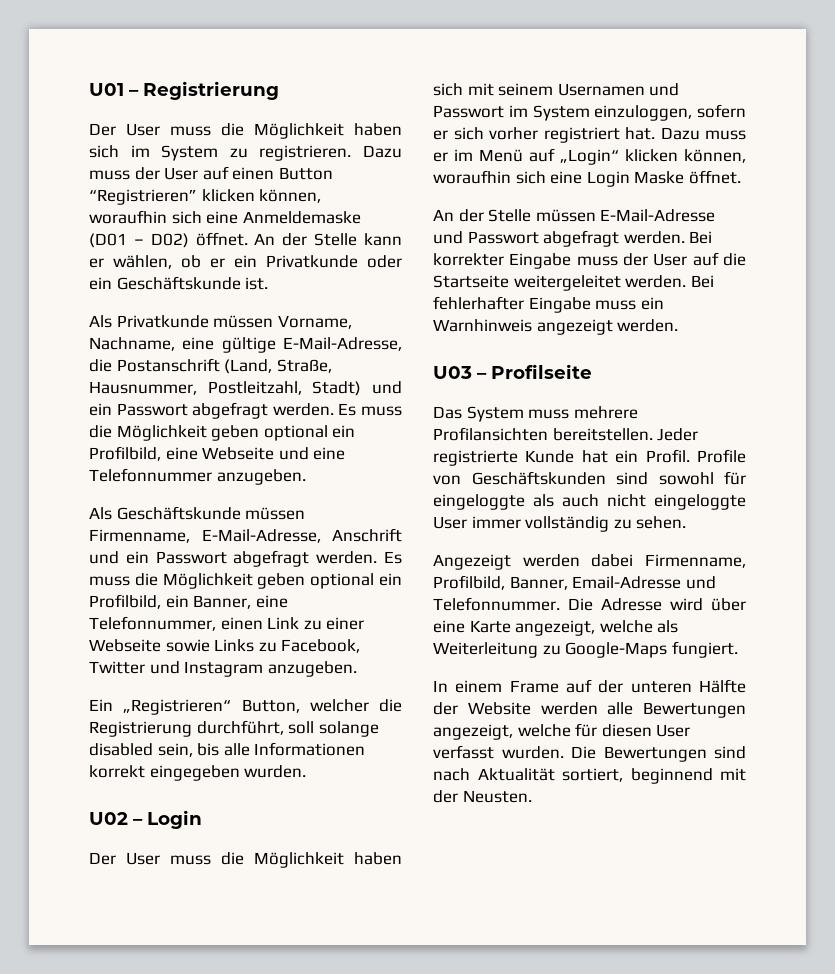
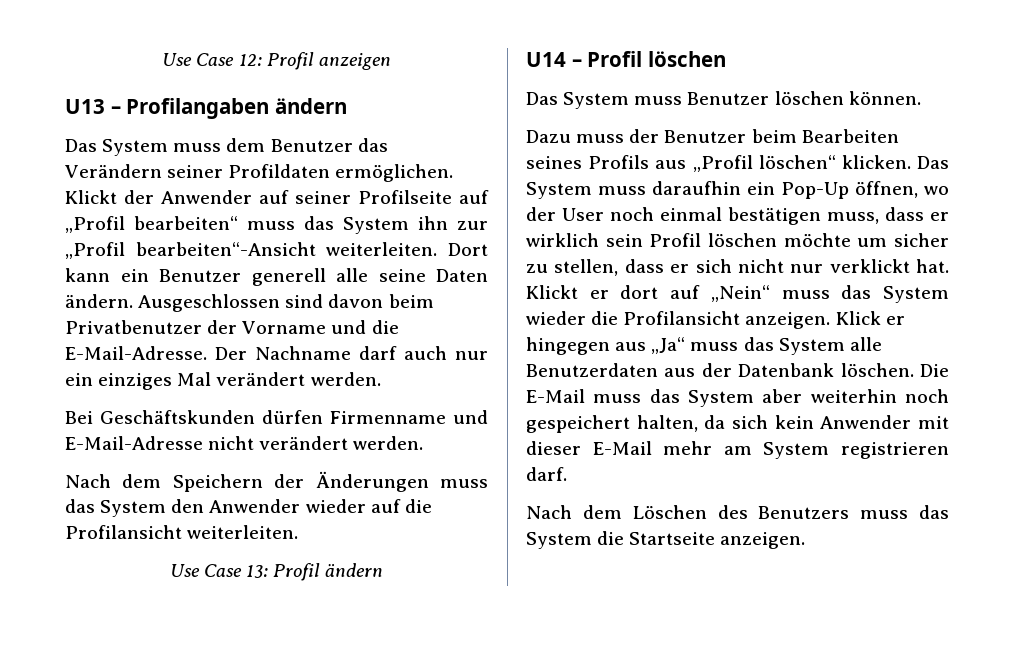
[89,81,279,100] [89,123,402,139] [89,145,402,161] [89,166,333,180] [89,189,322,205] [89,210,361,224] [89,232,402,248] [89,255,402,269] [89,276,269,290] [89,315,352,329] [89,337,402,353] [89,358,332,374] [89,381,403,396] [89,402,402,419] [89,425,356,441] [89,446,346,461] [89,468,306,485] [89,506,306,520] [89,528,402,543] [89,550,403,567] [89,573,403,589] [89,594,288,609] [89,616,365,631] [89,639,361,653] [89,661,357,677] [89,699,402,715] [89,720,379,737] [89,742,366,757] [89,765,307,781] [89,810,202,829] [89,852,402,868] [433,83,680,96] [433,104,746,121] [433,127,746,143] [433,148,746,165] [433,170,741,187] [433,209,716,222] [433,230,713,247] [433,252,746,269] [433,275,714,291] [433,296,664,313] [433,319,679,335] [433,364,592,379] [433,406,638,422] [433,427,699,441] [433,449,746,466] [433,471,746,485] [433,494,746,510] [433,516,687,532] [433,554,746,570] [433,575,716,590] [433,597,746,611] [433,620,679,636] [433,641,738,658] [433,679,746,693] [433,702,746,718] [433,723,691,740] [433,745,746,762] [433,768,746,784] [433,790,532,803] U01 – Registrierung // Der User muss die Möglichkeit haben sich im System zu registrieren. Dazu muss der User auf einen Button “Registrieren” klicken können, woraufhin sich eine Anmeldemaske (D01 – D02) öffnet. An der Stelle kann er wählen, ob er ein Privatkunde oder ein Geschäftskunde ist. // Als Privatkunde müssen Vorname, Nachname, eine gültige E-Mail-Adresse, die Postanschrift (Land, Straße, Hausnummer, Postleitzahl, Stadt) und ein Passwort abgefragt werden. Es muss die Möglichkeit geben optional ein Profilbild, eine Webseite und eine Telefonnummer anzugeben. // Als Geschäftskunde müssen Firmenname, E-Mail-Adresse, Anschrift und ein Passwort abgefragt werden. Es muss die Möglichkeit geben optional ein Profilbild, ein Banner, eine Telefonnummer, einen Link zu einer Webseite sowie Links zu Facebook, Twitter und Instagram anzugeben. // Ein „Registrieren“ Button, welcher die Registrierung durchführt, soll solange disabled sein, bis alle Informationen korrekt eingegeben wurden. // U02 – Login // Der User muss die Möglichkeit haben sich mit seinem Usernamen und Passwort im System einzuloggen, sofern er sich vorher registriert hat. Dazu muss er im Menü auf „Login“ klicken können, woraufhin sich eine Login Maske öffnet. // An der Stelle müssen E-Mail-Adresse und Passwort abgefragt werden. Bei korrekter Eingabe muss der User auf die Startseite weitergeleitet werden. Bei fehlerhafter Eingabe muss ein Warnhinweis angezeigt werden. // U03 – Profilseite // Das System muss mehrere Profilansichten bereitstellen. Jeder registrierte Kunde hat ein Profil. Profile von Geschäftskunden sind sowohl für eingeloggte als auch nicht eingeloggte User immer vollständig zu sehen. // Angezeigt werden dabei Firmenname, Profilbild, Banner, Email-Adresse und Telefonnummer. Die Adresse wird über eine Karte angezeigt, welche als Weiterleitung zu Google-Maps fungiert. // In einem Frame auf der unteren Hälfte der Website werden alle Bewertungen angezeigt, welche für diesen User verfasst wurden. Die Bewertungen sind nach Aktualität sortiert, beginnend mit der Neusten. -> [162,52,391,70] [65,98,347,119] [65,138,388,156] [65,164,454,182] [65,190,489,204] [65,216,488,234] [65,242,489,259] [65,268,488,286] [65,294,434,312] [65,320,399,334] [65,346,488,360] [65,372,381,390] [65,410,488,424] [65,436,424,450] [65,471,488,492] [65,499,432,517] [65,525,299,539] [169,563,384,581] [526,51,726,67] [526,91,921,109] [526,129,899,143] [526,155,950,172] [526,181,949,199] [526,207,949,225] [526,233,949,247] [526,259,949,276] [526,285,949,303] [526,311,905,329] [526,337,882,355] [526,363,949,377] [526,389,949,407] [526,415,950,433] [526,441,949,459] [526,467,567,481] [526,505,949,519] [526,531,806,549] Use Case 12: Profil anzeigen // U13 – Profilangaben ändern // Das System muss dem Benutzer das Verändern seiner Profildaten ermöglichen. Klickt der Anwender auf seiner Profilseite auf „Profil bearbeiten“ muss das System ihn zur „Profil bearbeiten“-Ansicht weiterleiten. Dort kann ein Benutzer generell alle seine Daten ändern. Ausgeschlossen sind davon beim Privatbenutzer der Vorname und die E-Mail-Adresse. Der Nachname darf auch nur ein einziges Mal verändert werden. // Bei Geschäftskunden dürfen Firmenname und E-Mail-Adresse nicht verändert werden. // Nach dem Speichern der Änderungen muss das System den Anwender wieder auf die Profilansicht weiterleiten. // Use Case 13: Profil ändern // U14 – Profil löschen // Das System muss Benutzer löschen können. // Dazu muss der Benutzer beim Bearbeiten seines Profils aus „Profil löschen“ klicken. Das System muss daraufhin ein Pop-Up öffnen, wo der User noch einmal bestätigen muss, dass er wirklich sein Profil löschen möchte um sicher zu stellen, dass er sich nicht nur verklickt hat. Klickt er dort auf „Nein“ muss das System wieder die Profilansicht anzeigen. Klick er hingegen aus „Ja“ muss das System alle Benutzerdaten aus der Datenbank löschen. Die E-Mail muss das System aber weiterhin noch gespeichert halten, da sich kein Anwender mit dieser E-Mail mehr am System registrieren darf. // Nach dem Löschen des Benutzers muss das System die Startseite anzeigen.

